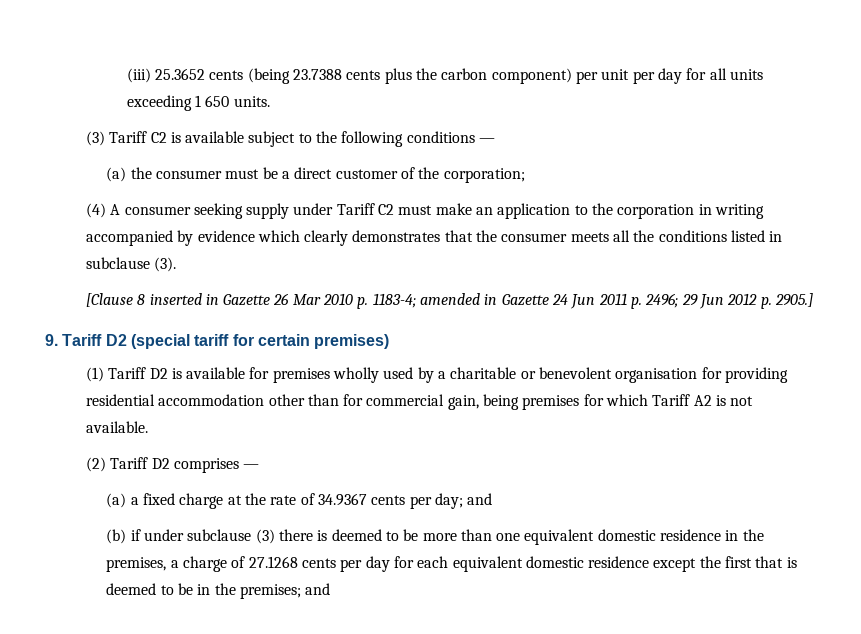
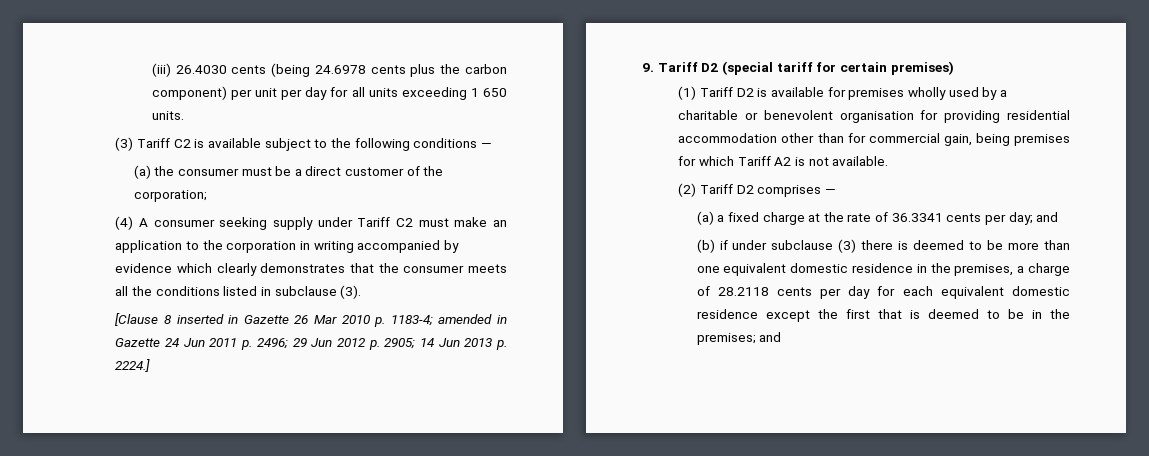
[155,68,206,80] 25.3652 -> [175,65,227,74] 26.4030
[293,69,343,80] 23.7388 -> [314,65,366,74] 24.6978
[774,293,813,307] 2905.] -> [384,338,508,350] [115,359,151,372] 2905; 14 Jun 2013 p. 2224.]
[317,493,367,506] 34.9367 -> [891,213,943,222] 36.3341
[248,556,298,568] 27.1268 -> [717,287,769,296] 28.2118

